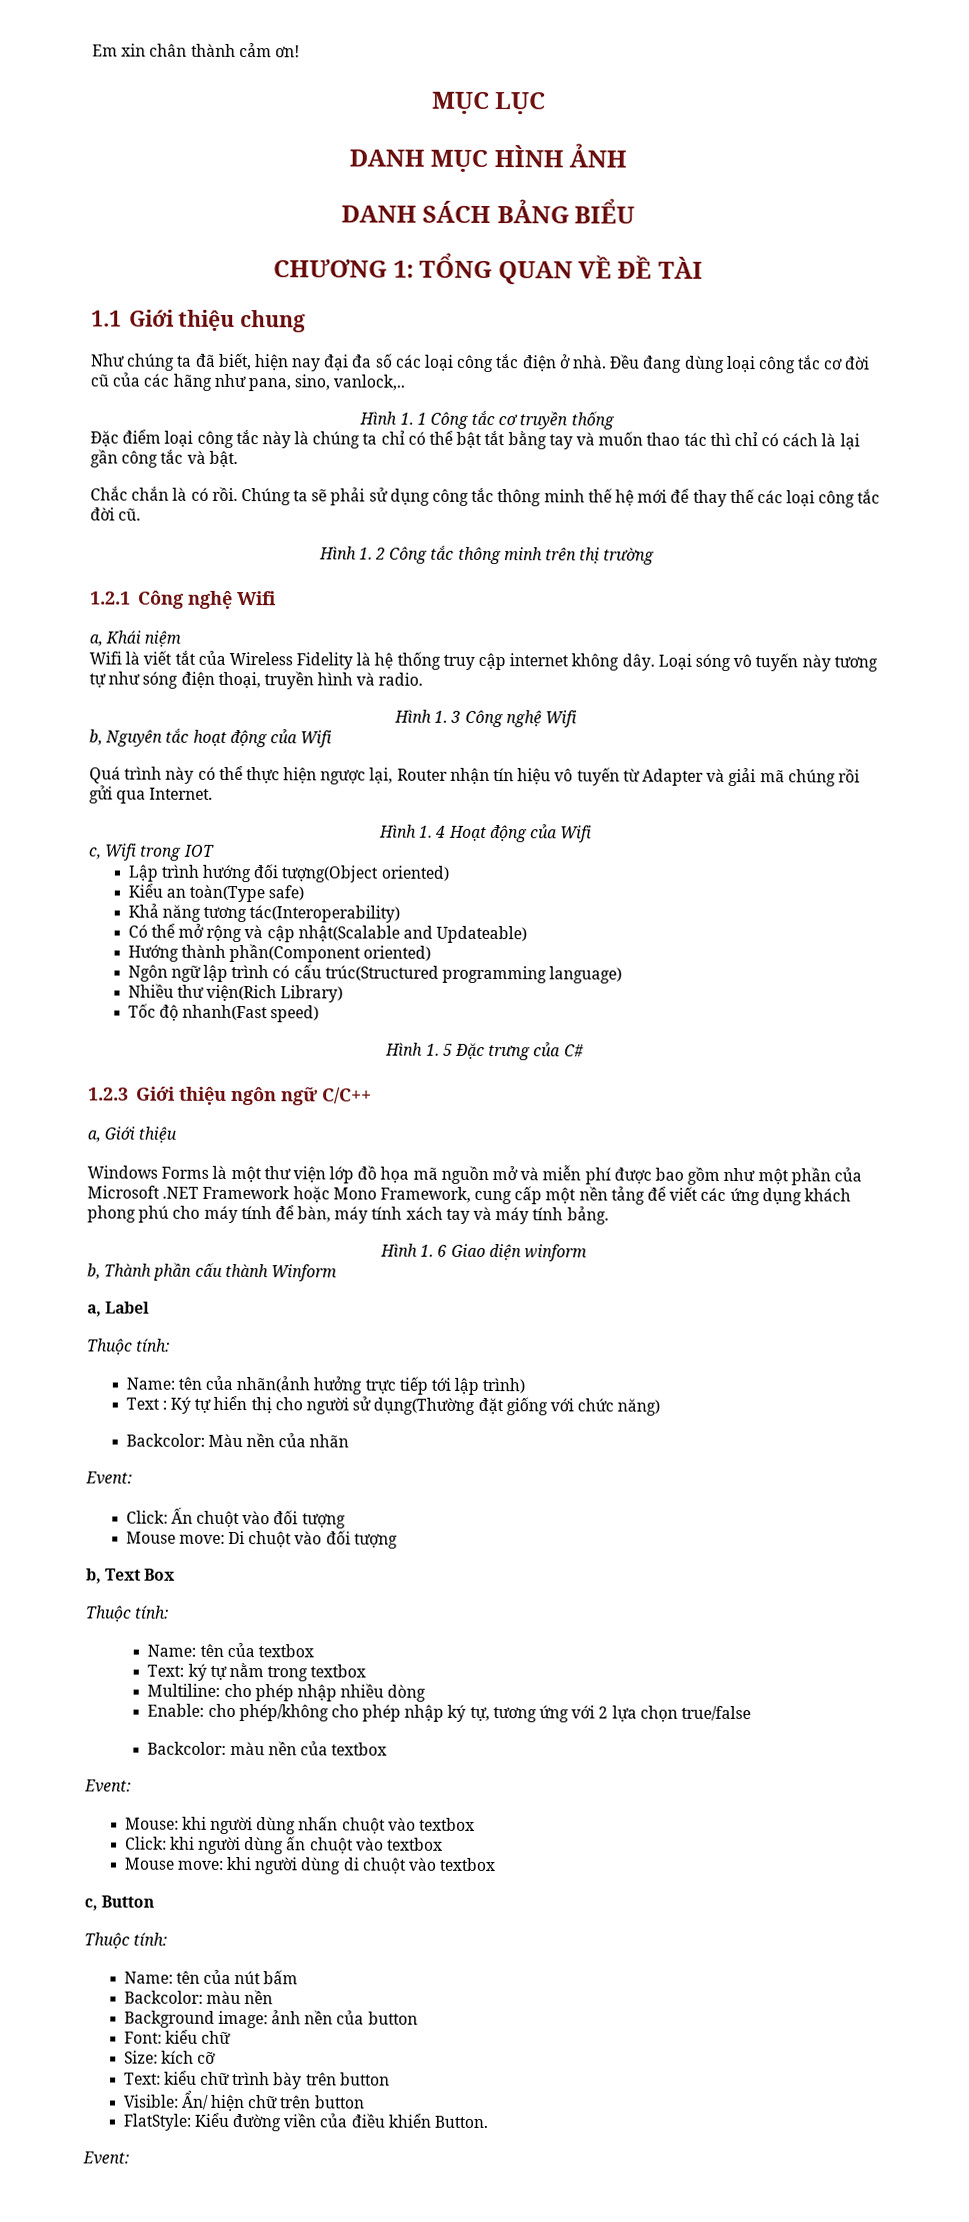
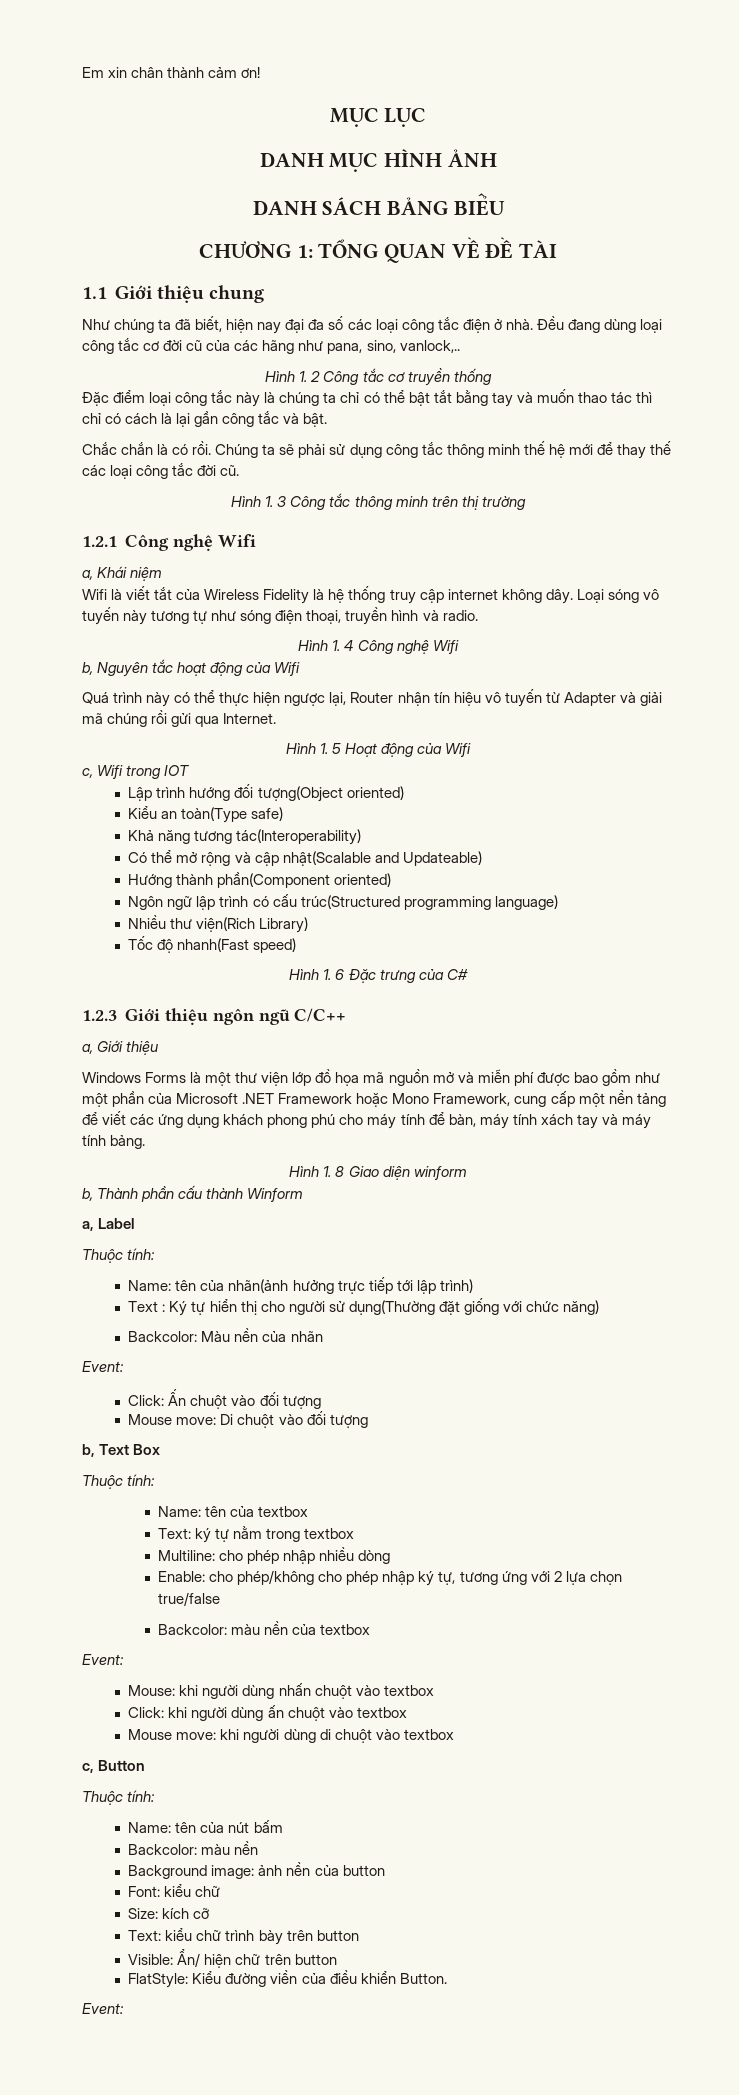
[416,412,427,425] 1 -> [310,371,321,382] 2
[375,547,387,560] 2 -> [277,496,287,507] 3
[450,710,462,723] 3 -> [344,640,354,651] 4
[435,825,447,838] 4 -> [331,743,341,754] 5
[442,1043,453,1056] 5 -> [335,969,345,980] 6
[437,1244,448,1257] 6 -> [335,1166,345,1177] 8

